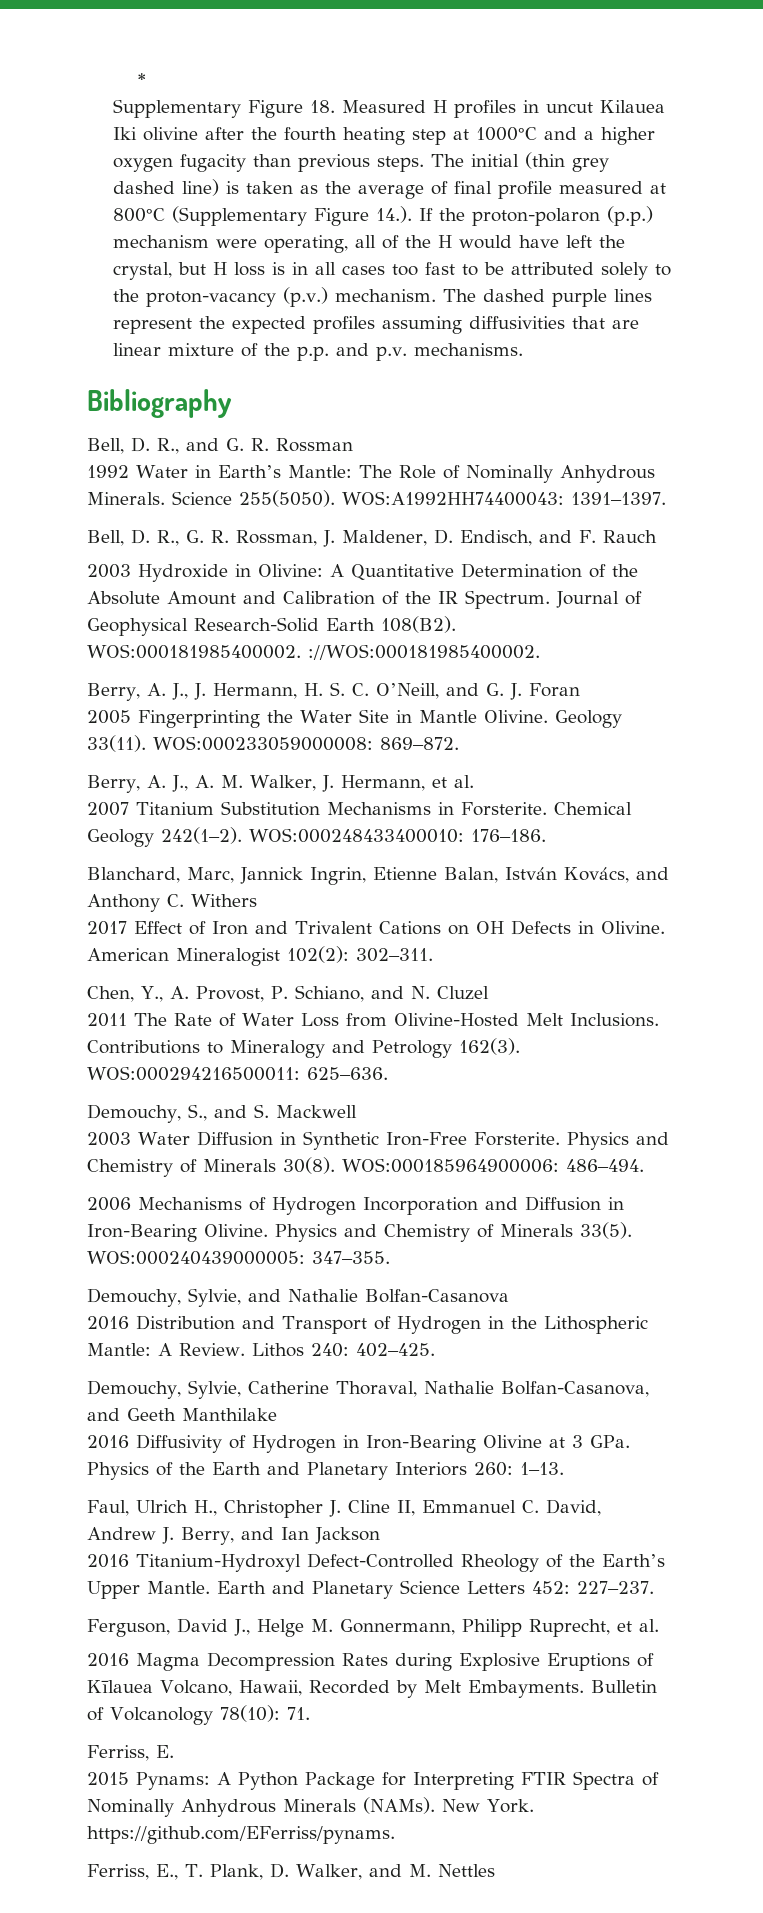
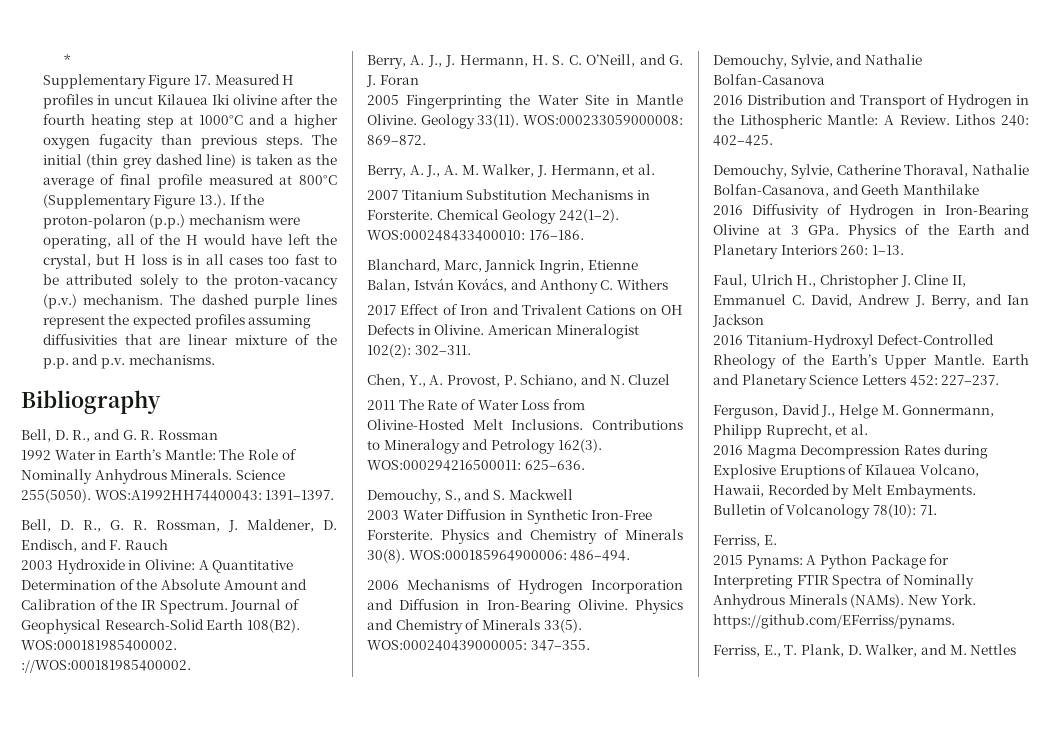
[309,100,335,113] 18. -> [193,75,211,85] 17.
[375,206,412,223] 14.). -> [198,194,226,208] 13.).

